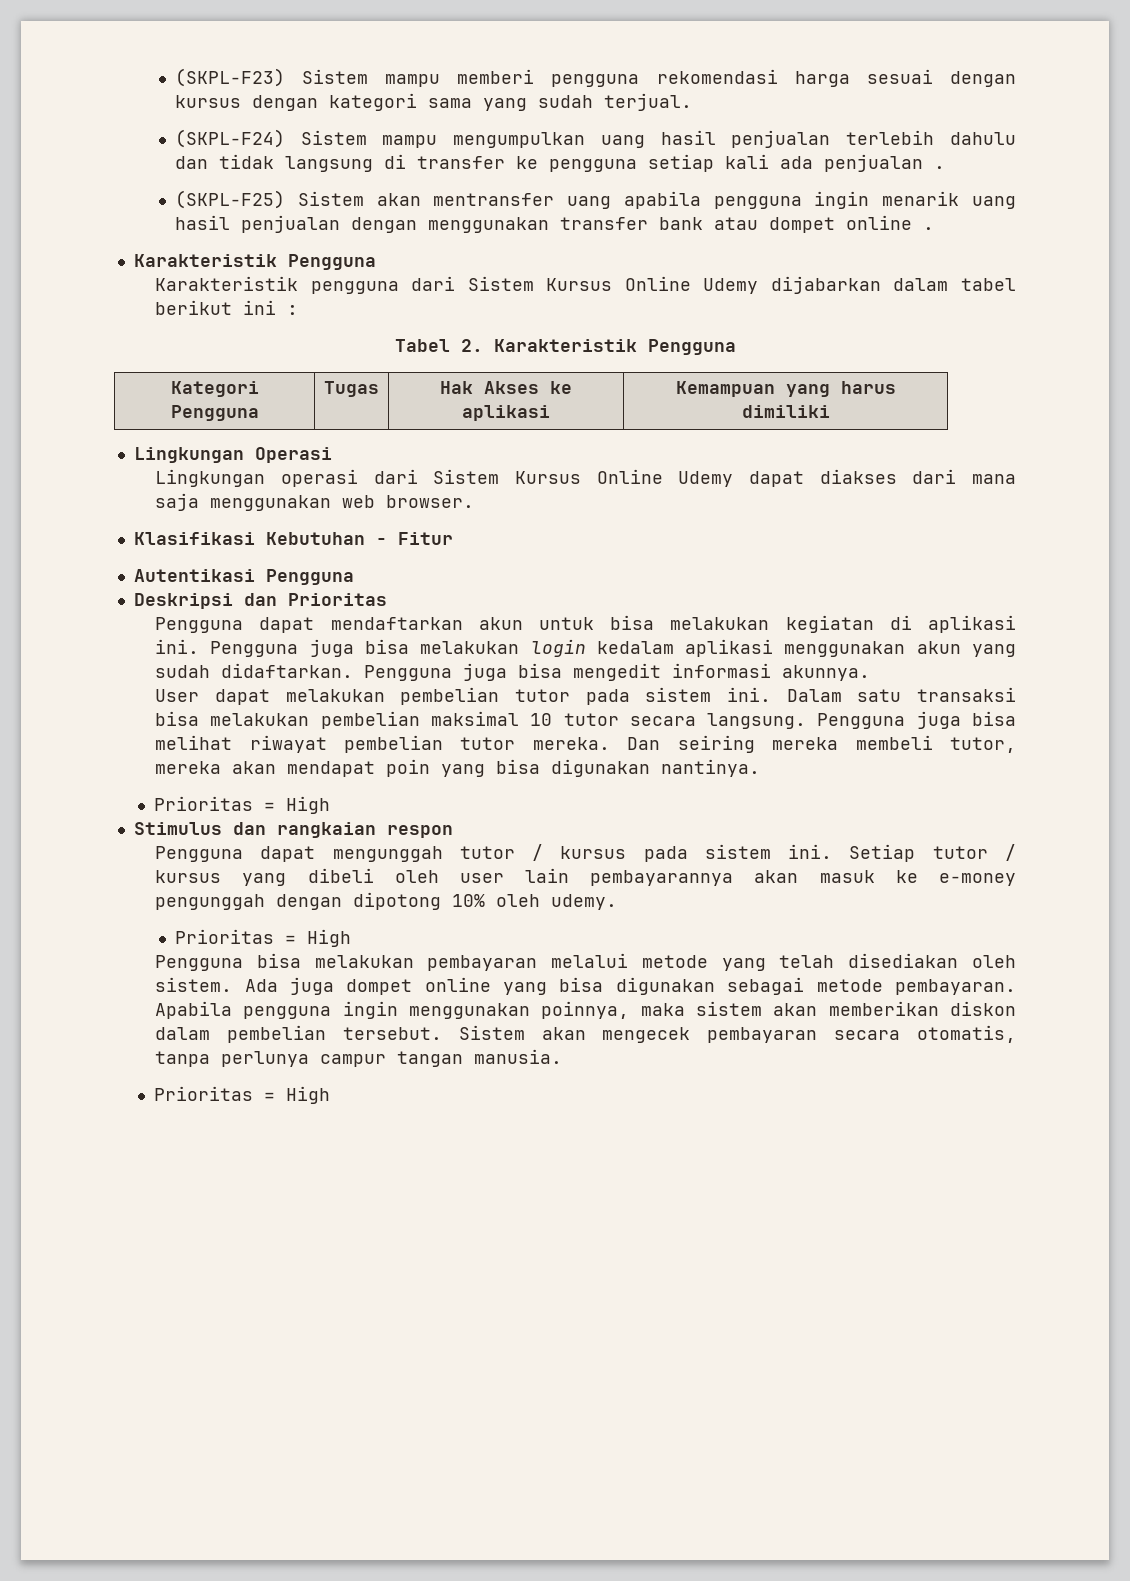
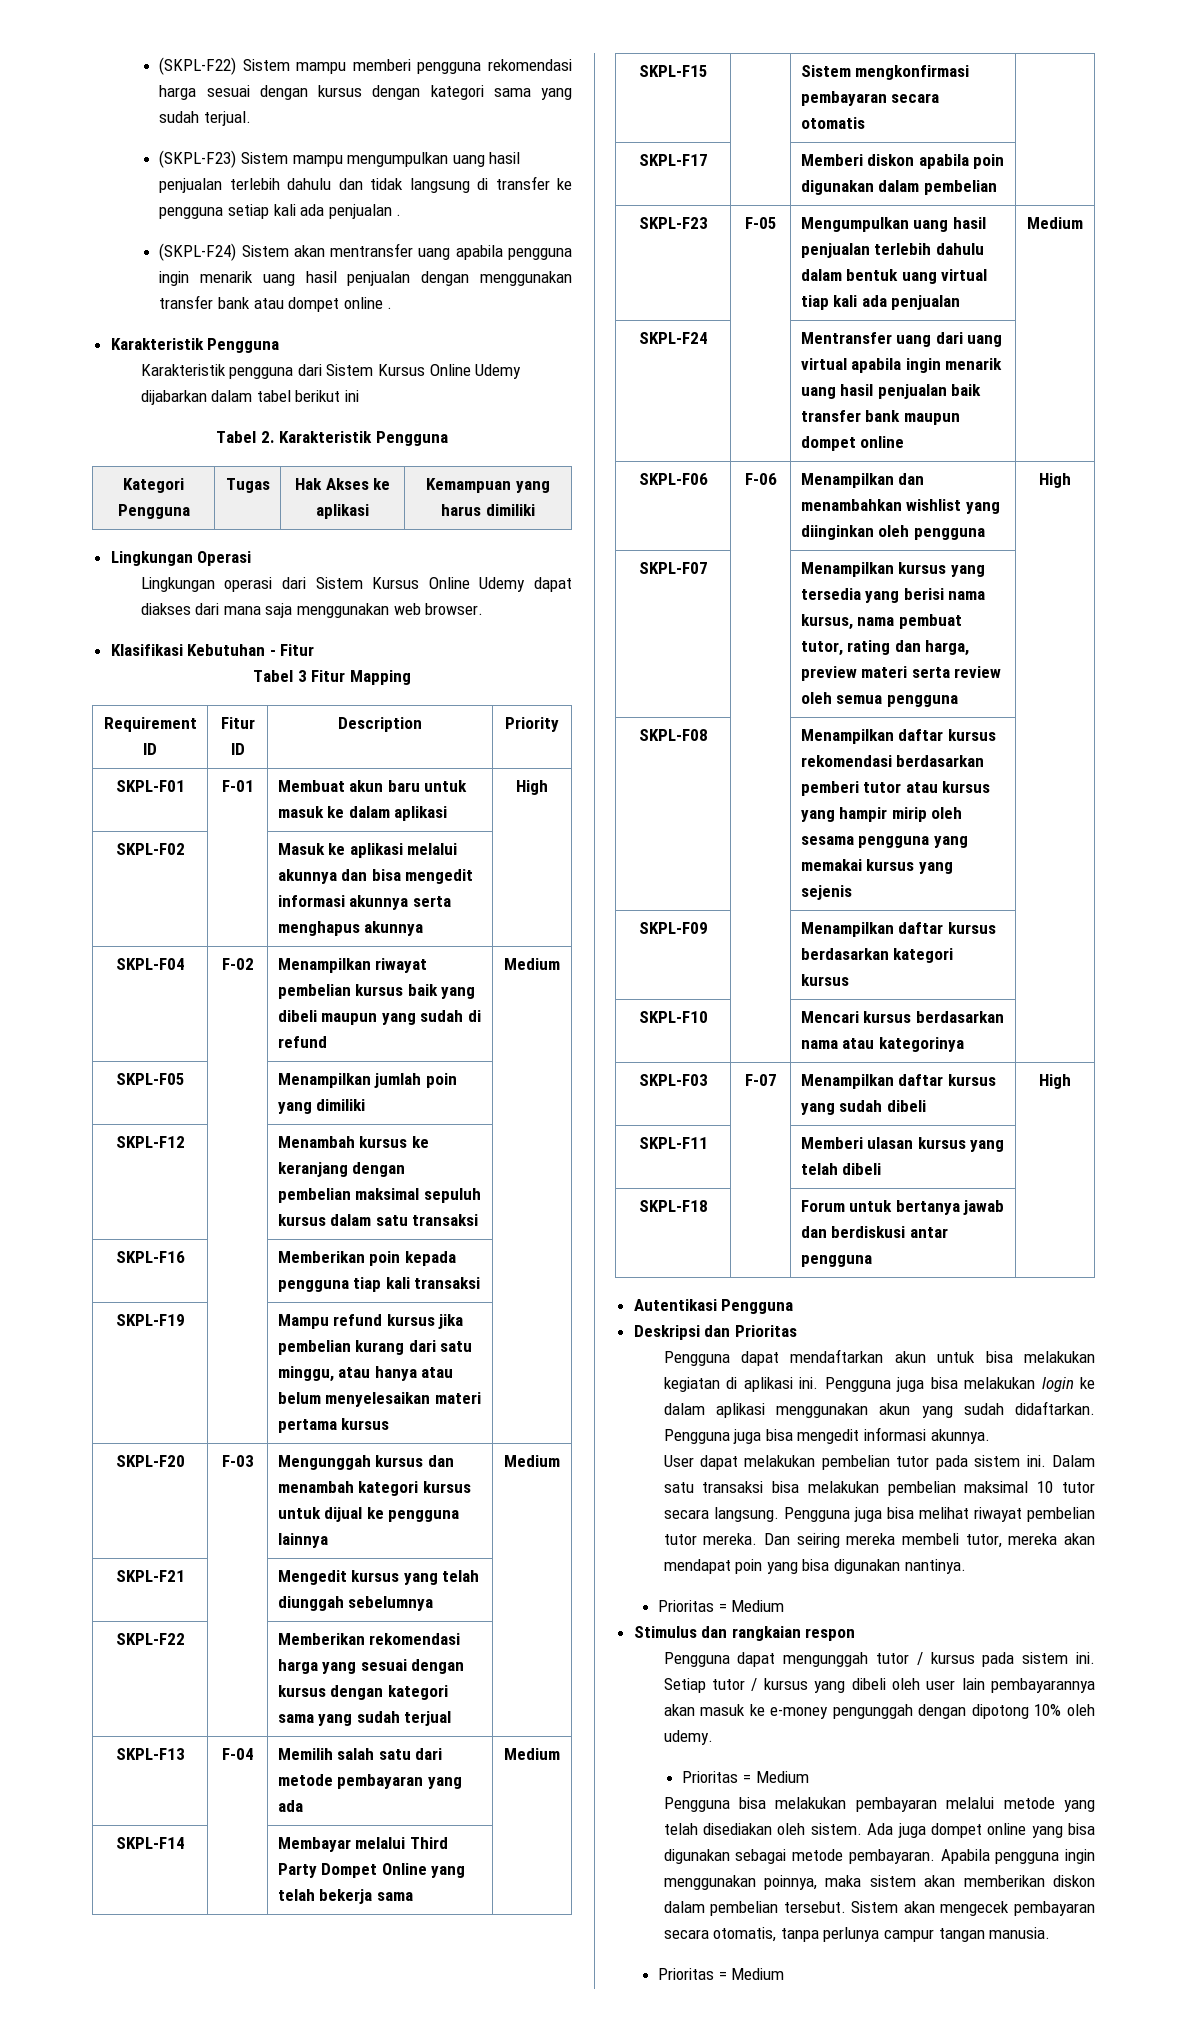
[174,68,285,87] (SKPL-F23) -> [159,57,237,75] (SKPL-F22)
[174,129,285,148] (SKPL-F24) -> [159,150,237,168] (SKPL-F23)
[174,190,285,209] (SKPL-F25) -> [159,243,237,261] (SKPL-F24)
[287,305,299,315] : -> (359, 396) none
(453, 538) none -> [253,670,411,685] [103,717,197,732] [143,743,157,755] [220,717,255,729] [230,743,245,755] [338,717,422,732] [505,717,559,732] [115,780,185,792] [221,780,254,792] [277,780,468,792] [277,806,448,821] [516,780,548,795] [115,843,185,855] [277,843,458,858] [277,869,474,884] [277,895,451,910] [277,921,424,936] [115,958,185,970] [221,958,254,970] [277,958,428,973] [277,984,476,999] [277,1010,481,1025] [277,1036,327,1048] [504,958,560,970] [115,1073,185,1085] [277,1073,457,1088] [277,1099,366,1114] [115,1136,185,1148] [277,1136,429,1148] [277,1162,406,1177] [277,1188,481,1203] [277,1214,479,1226] [115,1251,185,1263] [277,1251,456,1266] [277,1277,481,1292] [115,1314,185,1326] [277,1314,464,1329] [277,1340,473,1355] [277,1366,454,1382] [277,1392,481,1407] [277,1418,390,1433] [115,1455,185,1467] [221,1455,254,1467] [277,1455,454,1470] [277,1481,471,1496] [277,1507,460,1522] [277,1533,328,1548] [504,1455,560,1467] [115,1570,185,1582] [277,1570,480,1585] [277,1596,434,1611] [115,1633,185,1645] [277,1633,461,1645] [277,1659,465,1674] [277,1685,448,1700] [277,1711,452,1726] [115,1748,185,1760] [221,1748,254,1760] [277,1748,443,1760] [277,1774,462,1789] [277,1800,303,1812] [504,1748,560,1760] [115,1837,185,1849] [277,1837,448,1852] [277,1863,466,1878] [277,1889,413,1904] [638,65,708,77] [800,65,970,80] [800,91,940,106] [800,117,865,129] [638,154,708,166] [800,154,1005,169] [800,180,997,195] [638,217,708,229] [744,217,777,229] [800,217,986,232] [800,243,984,258] [800,269,988,284] [800,295,961,310] [1027,217,1083,229] [638,332,708,344] [800,332,1003,347] [800,358,1003,373] [800,384,982,399] [800,410,960,425] [800,436,905,451] [638,473,708,485] [744,473,777,485] [800,473,925,488] [800,499,1000,514] [800,525,985,540] [1039,473,1071,488] [638,562,708,574] [800,562,985,577] [800,588,986,603] [800,614,962,630] [800,640,970,656] [800,666,1002,681] [800,692,958,707] [638,729,708,741] [800,729,996,744] [800,755,985,767] [800,781,991,796] [800,807,963,822] [800,836,968,848] [800,859,953,874] [800,885,852,900] [638,922,708,934] [800,922,996,937] [800,948,954,963] [800,974,849,986] [638,1011,708,1023] [800,1011,1004,1023] [800,1037,964,1052] [638,1074,708,1086] [744,1074,777,1086] [800,1074,996,1089] [800,1100,926,1115] [1039,1074,1071,1089] [638,1137,708,1149] [800,1137,1005,1152] [800,1163,882,1175] [638,1200,708,1212] [800,1200,1005,1215] [800,1226,948,1238] [800,1255,872,1267] // Tabel 3 Fitur Mapping // Requirement ID | Fitur ID | Description | Priority // SKPL-F01 | F-01 | Membuat akun baru untuk masuk ke dalam aplikasi | High // SKPL-F02 | | Masuk ke aplikasi melalui akunnya dan bisa mengedit informasi akunnya serta menghapus akunnya | // SKPL-F04 | F-02 | Menampilkan riwayat pembelian kursus baik yang dibeli maupun yang sudah di refund | Medium // SKPL-F05 | | Menampilkan jumlah poin yang dimiliki | // SKPL-F12 | | Menambah kursus ke keranjang dengan pembelian maksimal sepuluh kursus dalam satu transaksi | // SKPL-F16 | | Memberikan poin kepada pengguna tiap kali transaksi | // SKPL-F19 | | Mampu refund kursus jika pembelian kurang dari satu minggu, atau hanya atau belum menyelesaikan materi pertama kursus | // SKPL-F20 | F-03 | Mengunggah kursus dan menambah kategori kursus untuk dijual ke pengguna lainnya | Medium // SKPL-F21 | | Mengedit kursus yang telah diunggah sebelumnya | // SKPL-F22 | | Memberikan rekomendasi harga yang sesuai dengan kursus dengan kategori sama yang sudah terjual | // SKPL-F13 | F-04 | Memilih salah satu dari metode pembayaran yang ada | Medium // SKPL-F14 | | Membayar melalui Third Party Dompet Online yang telah bekerja sama | // SKPL-F15 | | Sistem mengkonfirmasi pembayaran secara otomatis | // SKPL-F17 | | Memberi diskon apabila poin digunakan dalam pembelian | // SKPL-F23 | F-05 | Mengumpulkan uang hasil penjualan terlebih dahulu dalam bentuk uang virtual tiap kali ada penjualan | Medium // SKPL-F24 | | Mentransfer uang dari uang virtual apabila ingin menarik uang hasil penjualan baik transfer bank maupun dompet online | // SKPL-F06 | F-06 | Menampilkan dan menambahkan wishlist yang diinginkan oleh pengguna | High // SKPL-F07 | | Menampilkan kursus yang tersedia yang berisi nama kursus, nama pembuat tutor, rating dan harga, preview materi serta review oleh semua pengguna | // SKPL-F08 | | Menampilkan daftar kursus rekomendasi berdasarkan pemberi tutor atau kursus yang hampir mirip oleh sesama pengguna yang memakai kursus yang sejenis | // SKPL-F09 | | Menampilkan daftar kursus berdasarkan kategori kursus | // SKPL-F10 | | Mencari kursus berdasarkan nama atau kategorinya | // SKPL-F03 | F-07 | Menampilkan daftar kursus yang sudah dibeli | High // SKPL-F11 | | Memberi ulasan kursus yang telah dibeli | // SKPL-F18 | | Forum untuk bertanya jawab dan berdiskusi antar pengguna |
[596,641,674,654] kedalam -> [1080,1377,1095,1389] [663,1403,705,1415] ke dalam
[286,796,331,814] High -> [731,1600,785,1612] Medium
[306,929,351,947] High -> [755,1771,809,1783] Medium
[286,1086,331,1104] High -> [731,1968,785,1980] Medium

